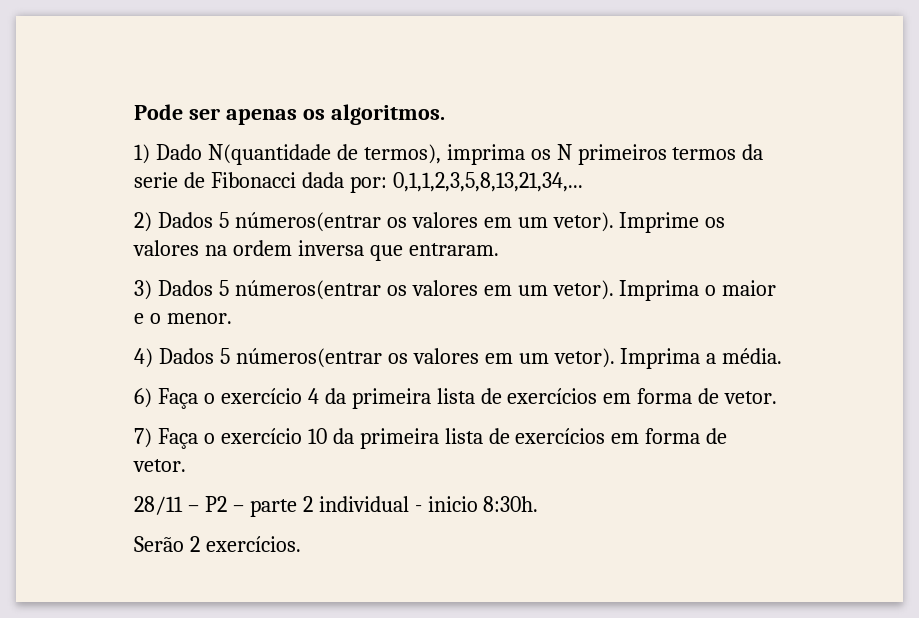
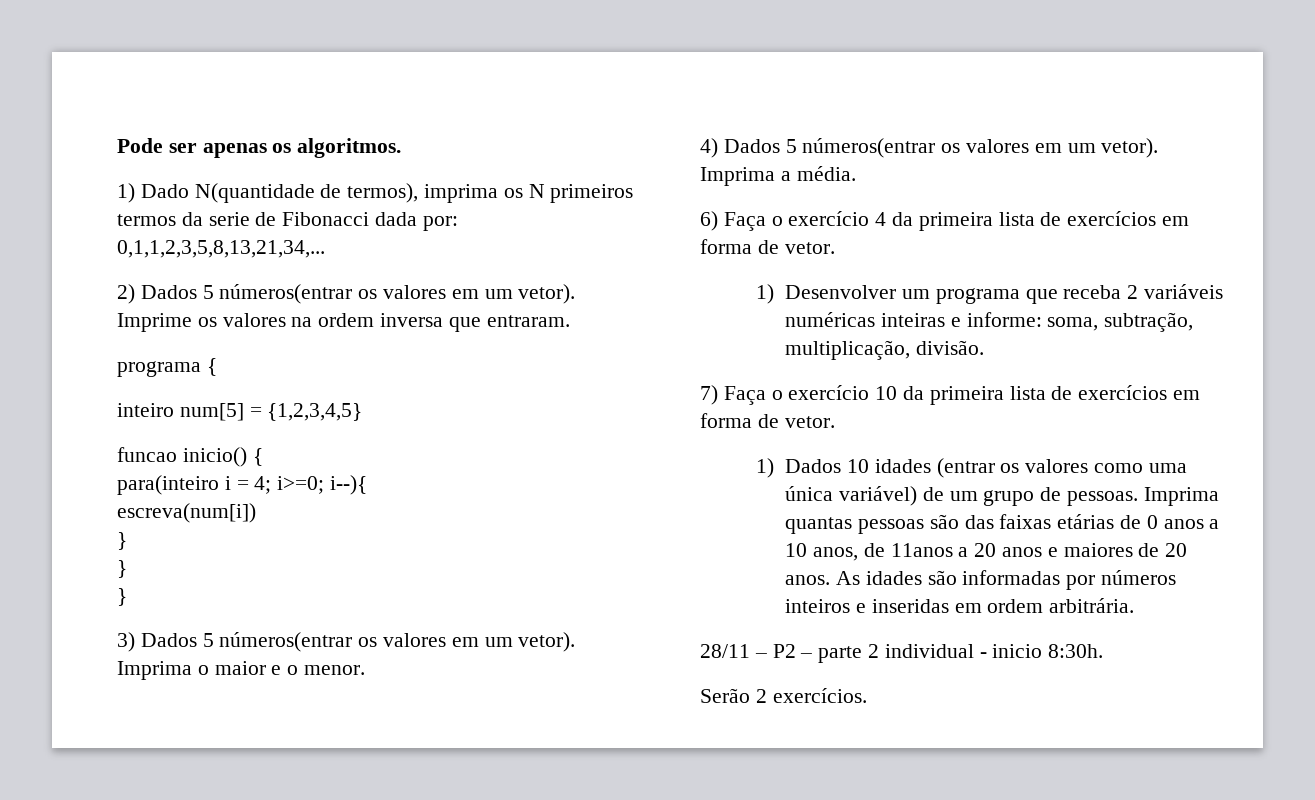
(499, 249) none -> [117,358,217,377] [117,403,363,421] [117,447,263,467] [117,475,368,495] [117,503,256,523] [117,532,127,550] [117,560,127,578] [117,588,127,606] // programa { // inteiro num[5] = {1,2,3,4,5} // funcao inicio() { // para(inteiro i = 4; i>=0; i--){ // escreva(num[i]) // } // } // }
(778, 397) none -> [756,284,1224,304] [785,312,1194,332] [785,340,985,360] // 1) Desenvolver um programa que receba 2 variáveis numéricas inteiras e informe: soma, subtração, multiplicação, divisão.
(186, 465) none -> [756,458,1187,478] [785,486,1219,506] [785,514,1220,534] [785,543,1188,561] [785,570,1177,590] [785,598,1135,613] // 1) Dados 10 idades (entrar os valores como uma única variável) de um grupo de pessoas. Imprima quantas pessoas são das faixas etárias de 0 anos a 10 anos, de 11anos a 20 anos e maiores de 20 anos. As idades são informadas por números inteiros e inseridas em ordem arbitrária.

